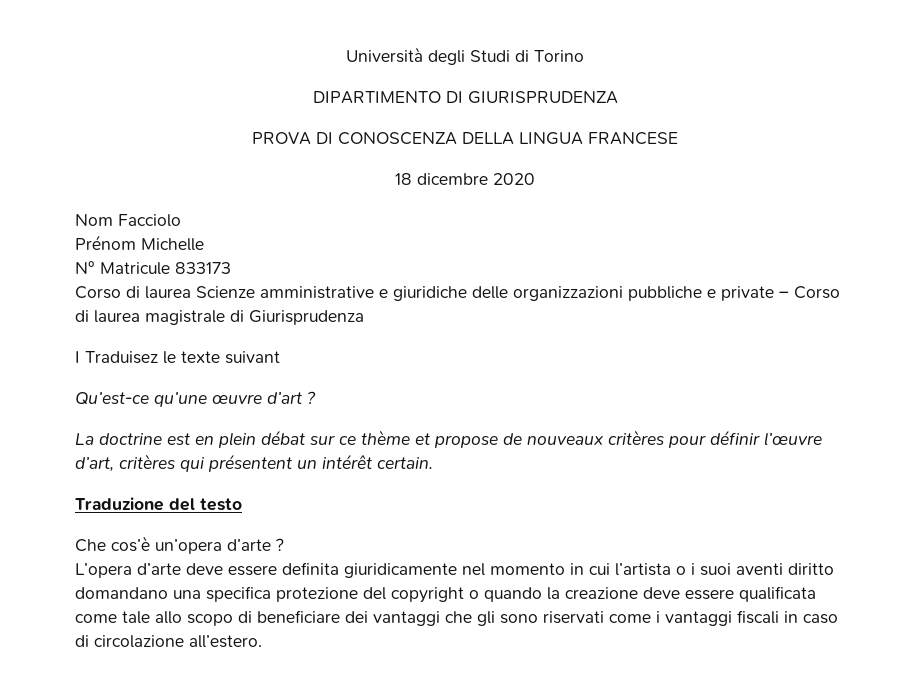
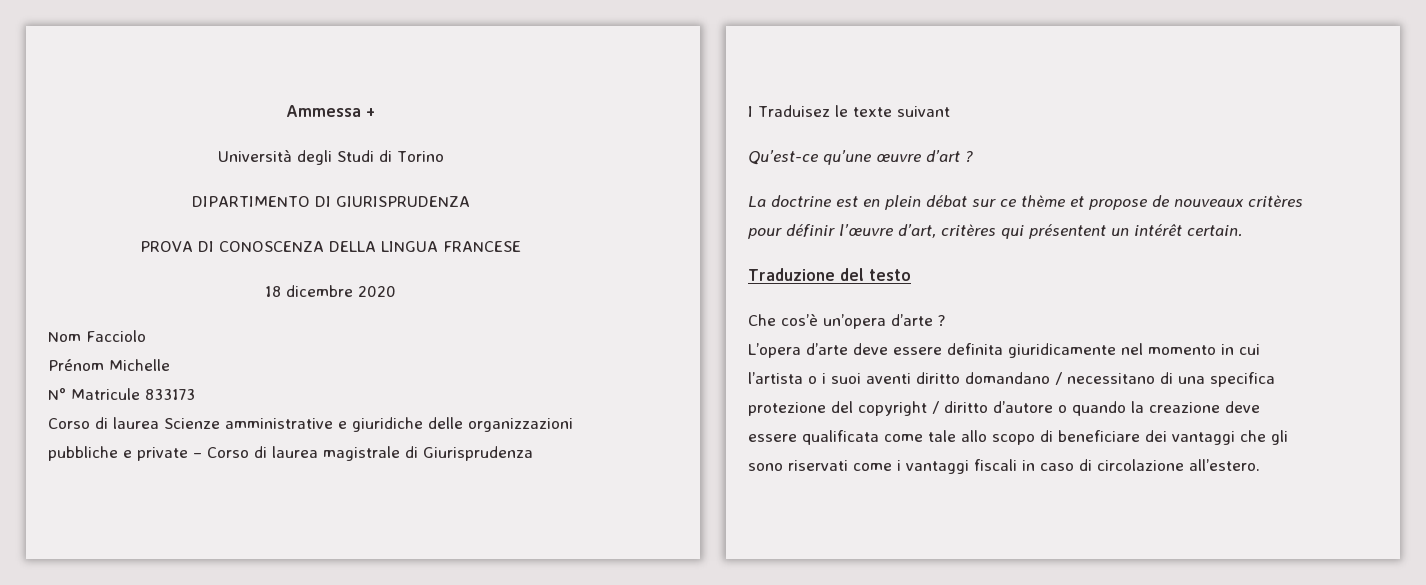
(346, 55) none -> [286,105,375,117] Ammessa + //
(168, 593) none -> [1055,372,1173,385] / necessitano di
(464, 595) none -> [932,401,1053,414] / diritto d’autore

